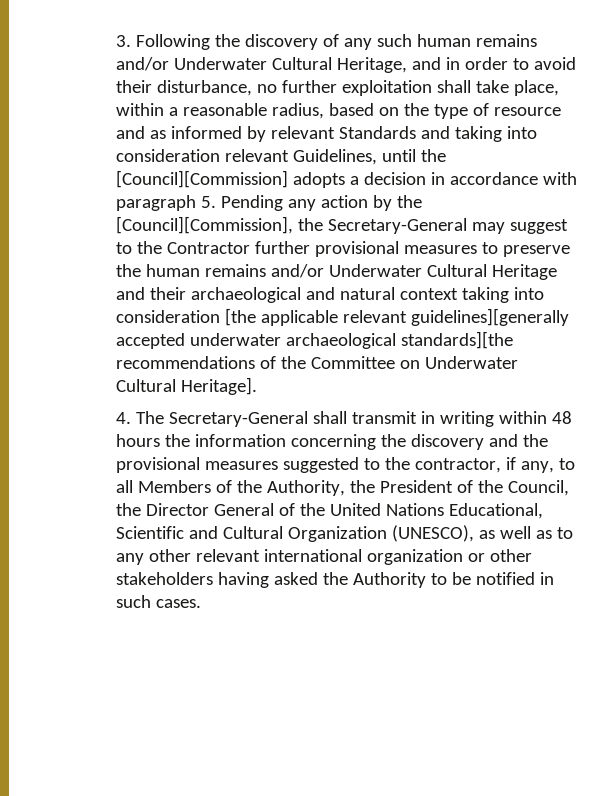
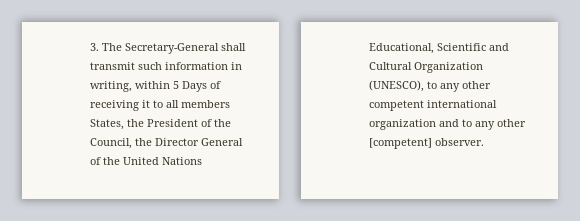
[135,34,537,50] [115,57,576,73] [115,80,559,96] [115,103,561,119] [115,126,537,142] [115,149,446,165] [115,170,577,188] [115,195,422,211] [115,216,568,234] [115,241,570,257] [115,264,557,280] [115,287,544,303] [115,308,569,326] [115,331,513,349] [115,356,518,369] [115,377,257,395] [115,411,572,427] [115,434,548,450] [115,457,575,473] [115,480,345,496] Following the discovery of any such human remains and/or Underwater Cultural Heritage, and in order to avoid their disturbance, no further exploitation shall take place, within a reasonable radius, based on the type of resource and as informed by relevant Standards and taking into consideration relevant Guidelines, until the [Council][Commission] adopts a decision in accordance with paragraph 5. Pending any action by the [Council][Commission], the Secretary-General may suggest to the Contractor further provisional measures to preserve the human remains and/or Underwater Cultural Heritage and their archaeological and natural context taking into consideration [the applicable relevant guidelines][generally accepted underwater archaeological standards][the recommendations of the Committee on Underwater Cultural Heritage]. // 4. The Secretary-General shall transmit in writing within 48 hours the information concerning the discovery and the provisional measures suggested to the contractor, if any, to all Members of the Authority, -> [101,43,246,54] [89,62,242,70] [89,81,221,92] [89,100,230,111] [89,119,124,130] The Secretary-General shall transmit such information in writing, within 5 Days of receiving it to all members States,
[478,526,573,539] [115,549,260,565] as well as to any other relevant -> [426,81,491,92] [368,100,424,111] to any other competent
[467,549,532,562] [115,572,554,588] [115,595,201,608] or other stakeholders having asked the Authority to be notified in such cases. -> [438,119,526,130] [368,138,484,149] and to any other [competent] observer.

